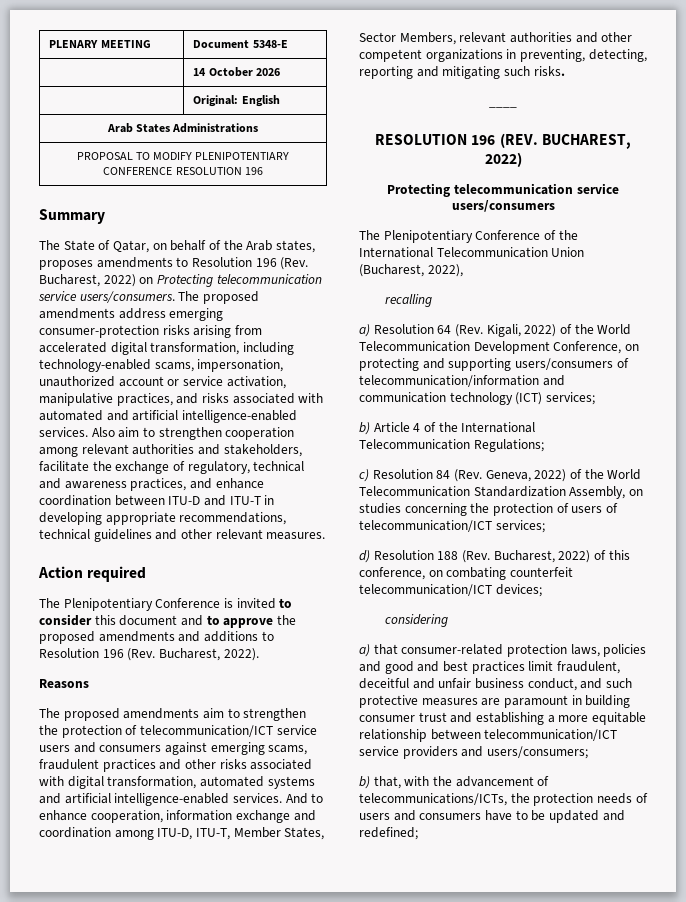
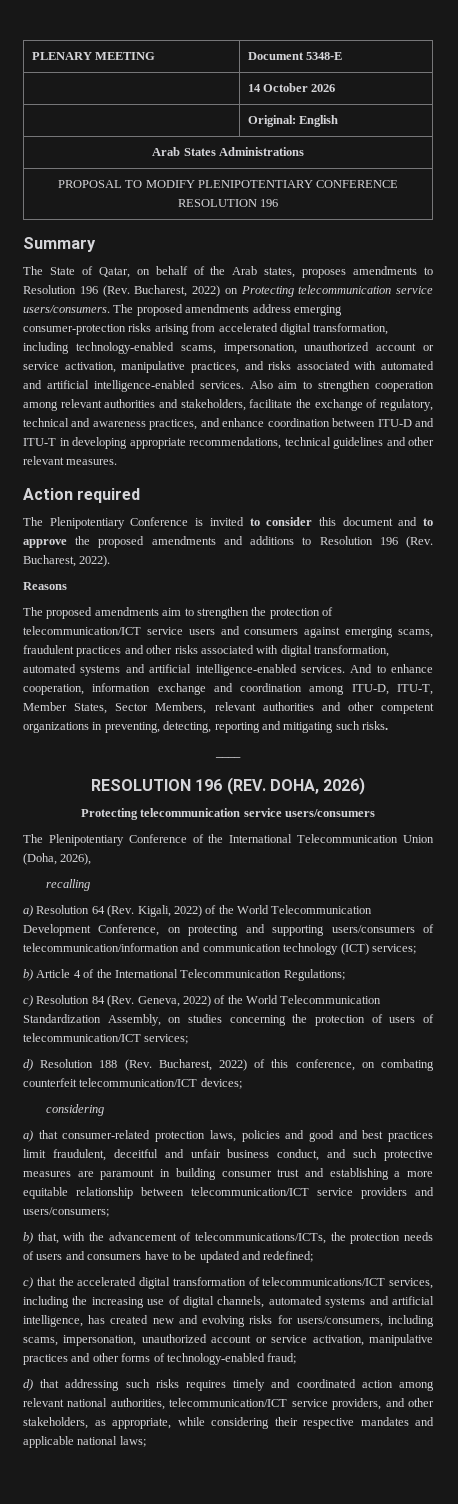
[541,134,631,149] [484,152,522,167] BUCHAREST, 2022) -> [269,777,366,795] DOHA, 2026)
[359,264,463,277] (Bucharest, 2022), -> [23,853,92,865] (Doha, 2026),
(418, 833) none -> [23,1277,433,1289] [23,1296,434,1308] [23,1315,435,1327] [23,1334,433,1346] [23,1353,297,1365] [23,1379,434,1391] [23,1398,435,1410] [23,1417,434,1429] [23,1436,146,1448] // c) that the accelerated digital transformation of telecommunications/ICT services, including the increasing use of digital channels, automated systems and artificial intelligence, has created new and evolving risks for users/consumers, including scams, impersonation, unauthorized account or service activation, manipulative practices and other forms of technology-enabled fraud; // d) that addressing such risks requires timely and coordinated action among relevant national authorities, telecommunication/ICT service providers, and other stakeholders, as appropriate, while considering their respective mandates and applicable national laws;

